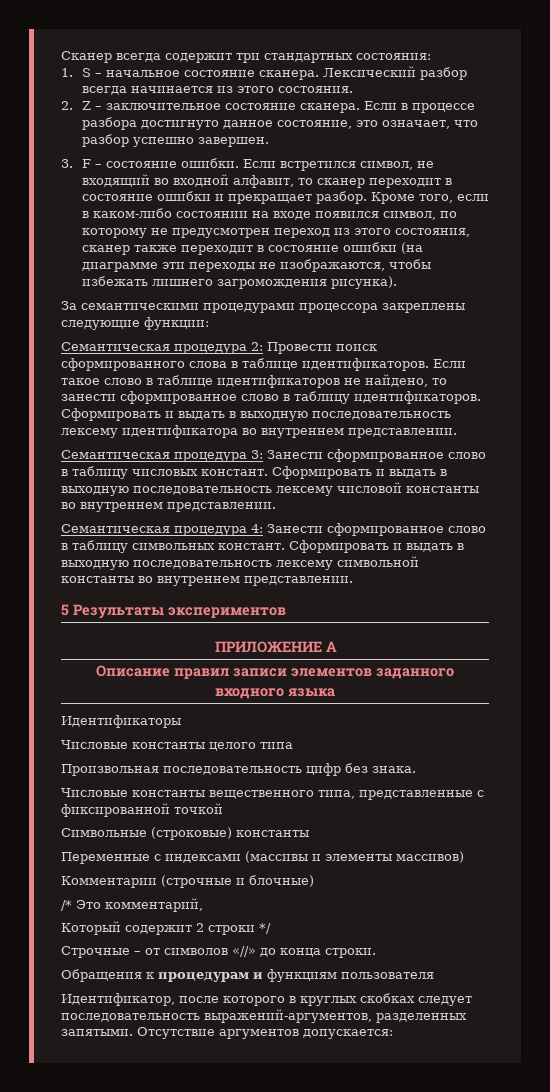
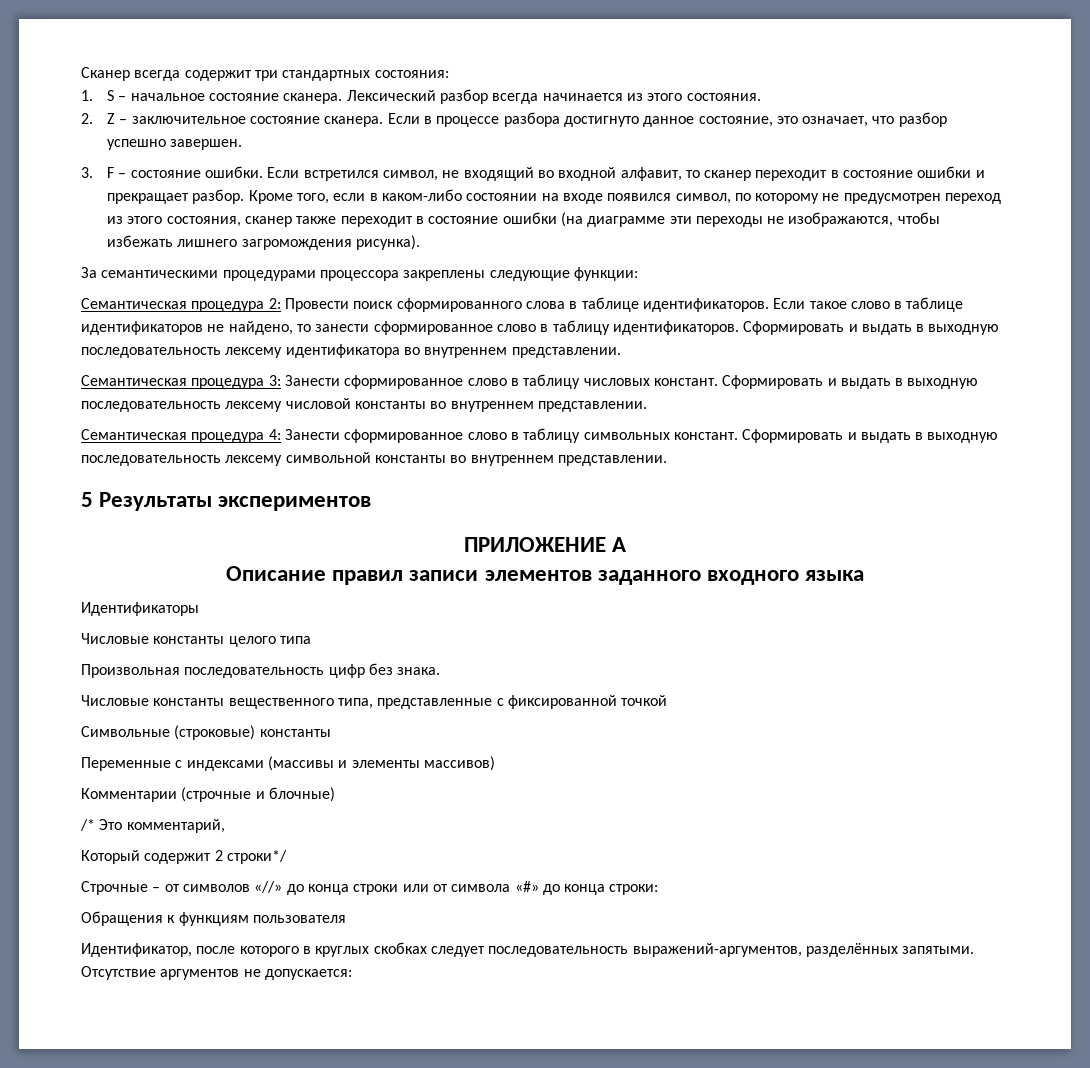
[208,923,271,935] строки */ -> [226,850,287,864] строки*/
[325,948,376,958] строки. -> [353,881,659,895] строки или от символа «#» до конца строки:
[158,972,263,982] процедурам и -> (176, 919) none
[376,1013,467,1023] разделенных -> [805,943,898,957] разделённых
(299, 1034) none -> [243,969,261,977] не

